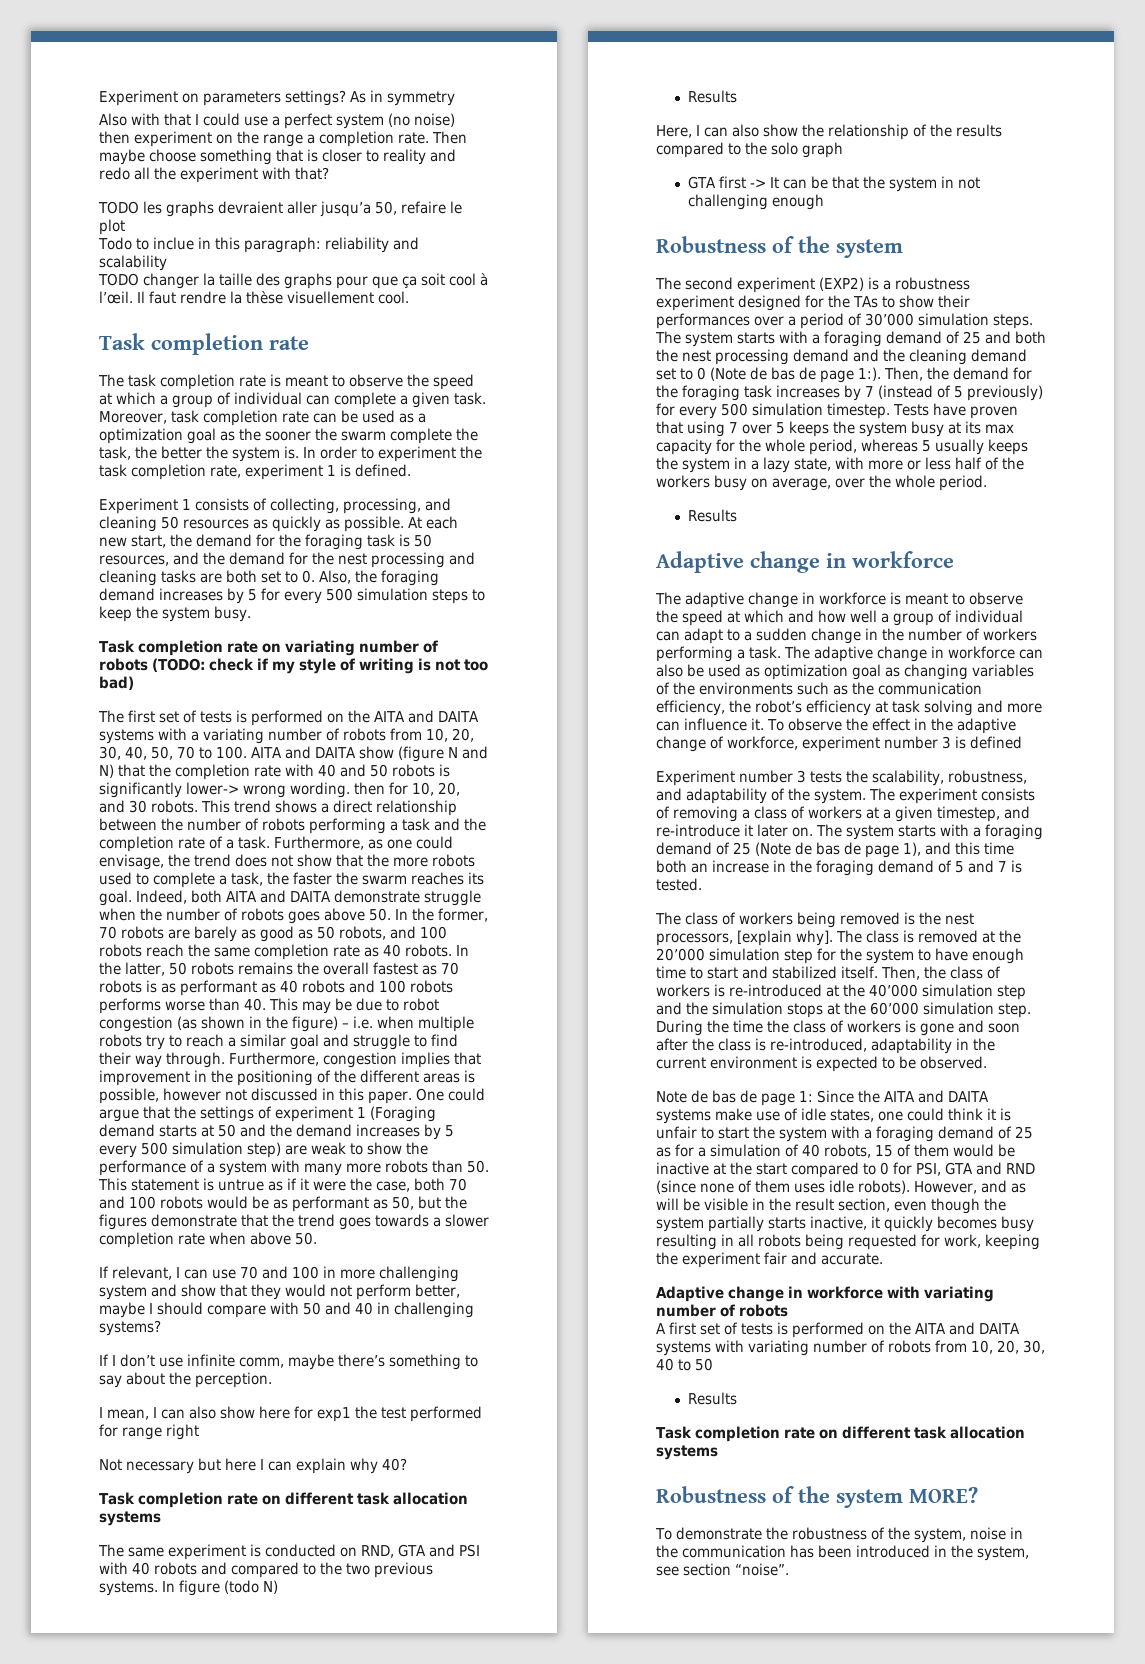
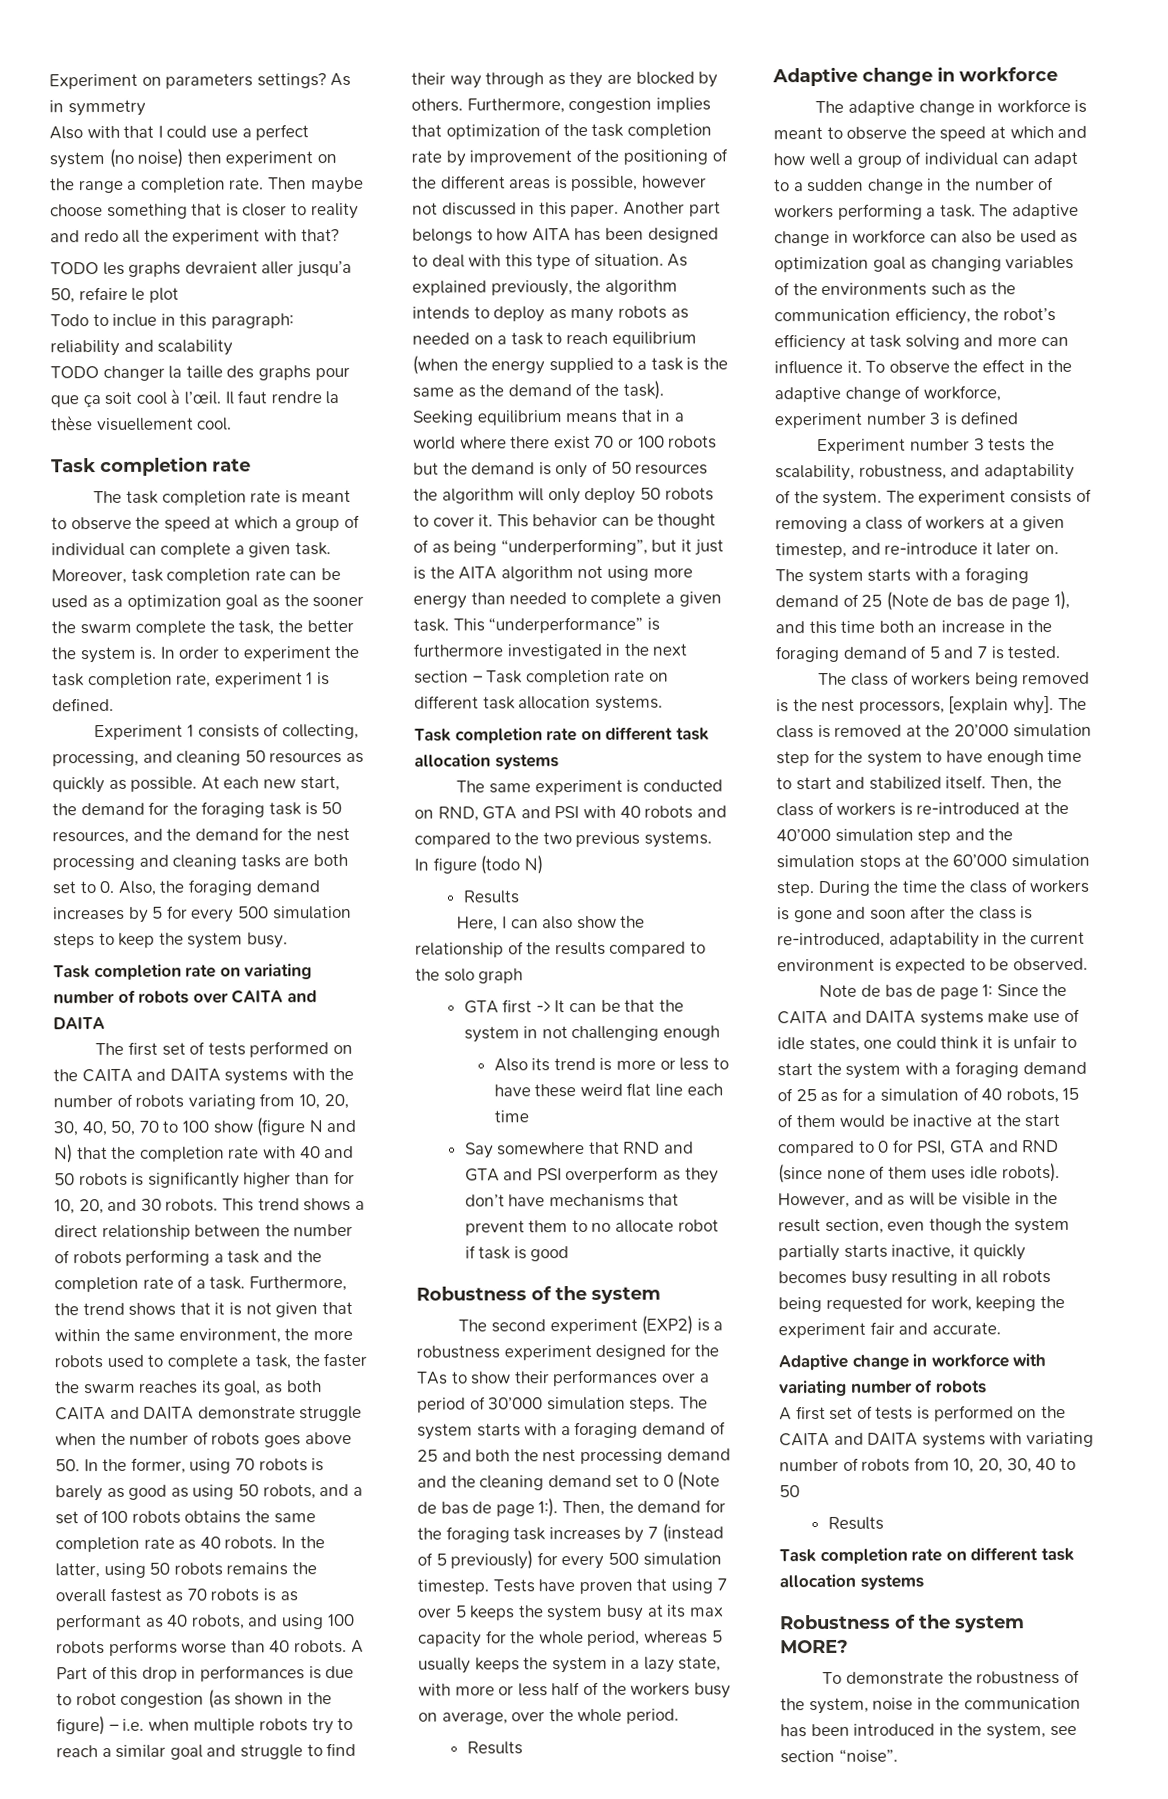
[152,658,488,674] [99,676,134,690] (TODO: check if my style of writing is not too bad) -> [192,989,317,1004] [53,1017,105,1030] over CAITA and DAITA
[236,710,479,726] [99,728,386,744] is performed on the AITA and DAITA systems with a variating number of robots -> [249,1041,353,1058] [53,1067,354,1085] [53,1093,256,1110] performed on the CAITA and DAITA systems with the number of robots variating
[216,746,356,759] 100. AITA and DAITA -> [181,1120,209,1133] 100
[186,782,385,798] lower-> wrong wording. then -> [243,1172,330,1188] higher than
[368,836,453,849] [99,854,363,870] as one could envisage, the trend does not show that -> [54,1301,353,1318] [54,1328,281,1344] the trend shows that it is not given that within the same environment,
[99,890,257,906] goal. Indeed, both AITA -> [224,1380,322,1396] [55,1407,106,1421] goal, as both CAITA
[99,926,190,939] 70 robots are -> [189,1458,325,1474] using 70 robots is
(313, 934) none -> [192,1484,235,1500] using
[420,926,447,939] [99,944,184,957] 100 robots reach -> [352,1486,363,1496] [55,1510,242,1525] a set of 100 robots obtains
(165, 969) none -> [103,1562,146,1579] using
[302,980,375,993] robots and -> [190,1614,324,1630] robots, and using
[244,998,352,1014] 40. This may be -> [269,1639,364,1654] [56,1665,322,1682] 40 robots. A Part of this drop in performances is
[166,1052,481,1068] [99,1070,207,1086] through. Furthermore, congestion implies that improvement in -> [485,71,719,89] [411,97,711,114] [411,123,712,140] [411,148,592,167] through as they are blocked by others. Furthermore, congestion implies that optimization of the task completion rate by improvement of
[415,1088,485,1101] [99,1106,436,1122] [99,1124,454,1140] [99,1142,428,1158] [99,1160,489,1176] [98,1178,467,1192] [99,1196,467,1212] [99,1214,489,1230] [99,1232,317,1248] [99,1266,459,1282] [99,1284,460,1300] [99,1302,474,1318] [99,1320,161,1336] [99,1354,478,1370] [99,1372,272,1388] [99,1406,482,1422] [99,1424,199,1440] [99,1458,407,1474] One could argue that the settings of experiment 1 (Foraging demand starts at 50 and the demand increases by 5 every 500 simulation step) are weak to show the performance of a system with many more robots than 50. This statement is untrue as if it were the case, both 70 and 100 robots would be as performant as 50, but the figures demonstrate that the trend goes towards a slower completion rate when above 50. // If relevant, I can use 70 and 100 in more challenging system and show that they would not perform better, maybe I should compare with 50 and 40 in challenging systems? // If I don’t use infinite comm, maybe there’s something to say about the perception. // I mean, I can also show here for exp1 the test performed for range right // Not necessary but here I can explain why 40? -> [622,201,721,217] [412,227,719,244] [412,252,689,271] [412,279,678,297] [412,305,689,323] [412,331,697,347] [412,355,728,375] [412,380,664,400] [412,409,684,426] [413,435,718,450] [413,460,709,479] [413,487,714,505] [413,513,717,529] [413,538,724,556] [413,565,693,582] [413,591,722,609] [413,616,660,634] [413,643,688,660] [414,669,669,686] [414,695,663,712] Another part belongs to how AITA has been designed to deal with this type of situation. As explained previously, the algorithm intends to deploy as many robots as needed on a task to reach equilibrium (when the energy supplied to a task is the same as the demand of the task). Seeking equilibrium means that in a world where there exist 70 or 100 robots but the demand is only of 50 resources the algorithm will only deploy 50 robots to cover it. This behavior can be thought of as being “underperforming”, but it just is the AITA algorithm not using more energy than needed to complete a given task. This “underperformance” is furthermore investigated in the next section – Task completion rate on different task allocation systems.
(825, 202) none -> [493,1057,729,1072] [493,1082,723,1098] [493,1110,529,1123] [464,1141,695,1159] [464,1166,719,1184] [464,1193,680,1208] [464,1219,719,1236] [464,1245,570,1262] // Also its trend is more or less to have these weird flat line each time // Say somewhere that RND and GTA and PSI overperform as they don’t have mechanisms that prevent them to no allocate robot if task is good
[884,1091,915,1102] AITA -> [777,1010,828,1025] CAITA
[915,1323,946,1334] AITA -> [779,1432,830,1447] CAITA

